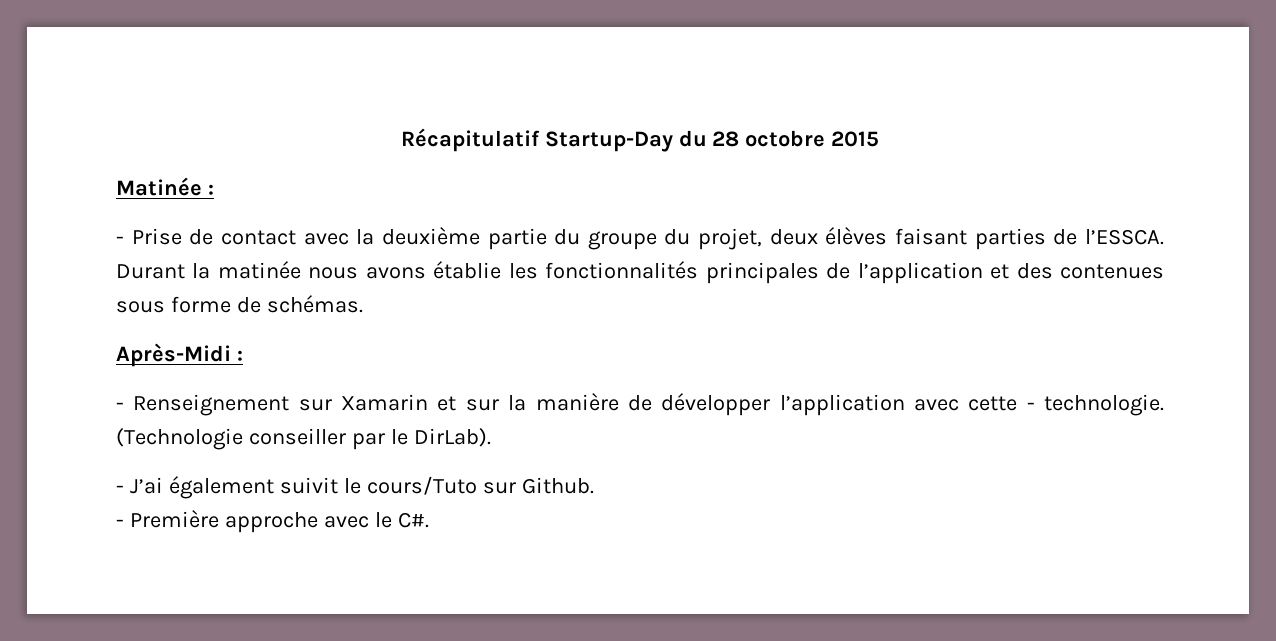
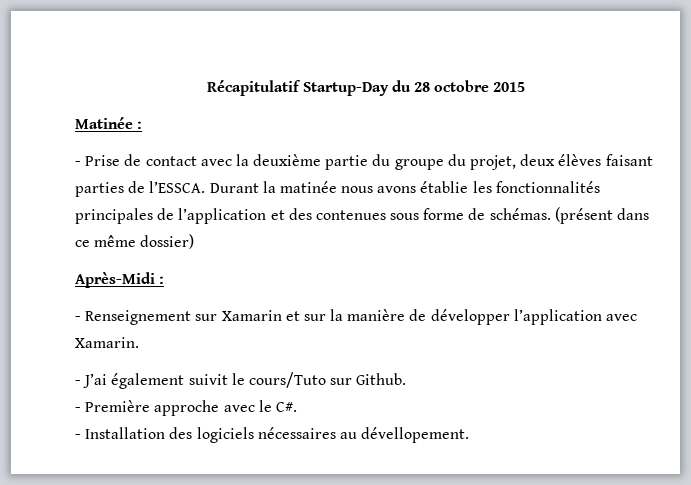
(363, 304) none -> [554,207,650,224] [75,234,195,249] (présent dans ce même dossier)
[968,394,1164,416] [116,428,491,450] cette - technologie. (Technologie conseiller par le DirLab). -> [75,337,139,348] Xamarin.
(429, 520) none -> [75,427,470,443] // - Installation des logiciels nécessaires au dévellopement.

